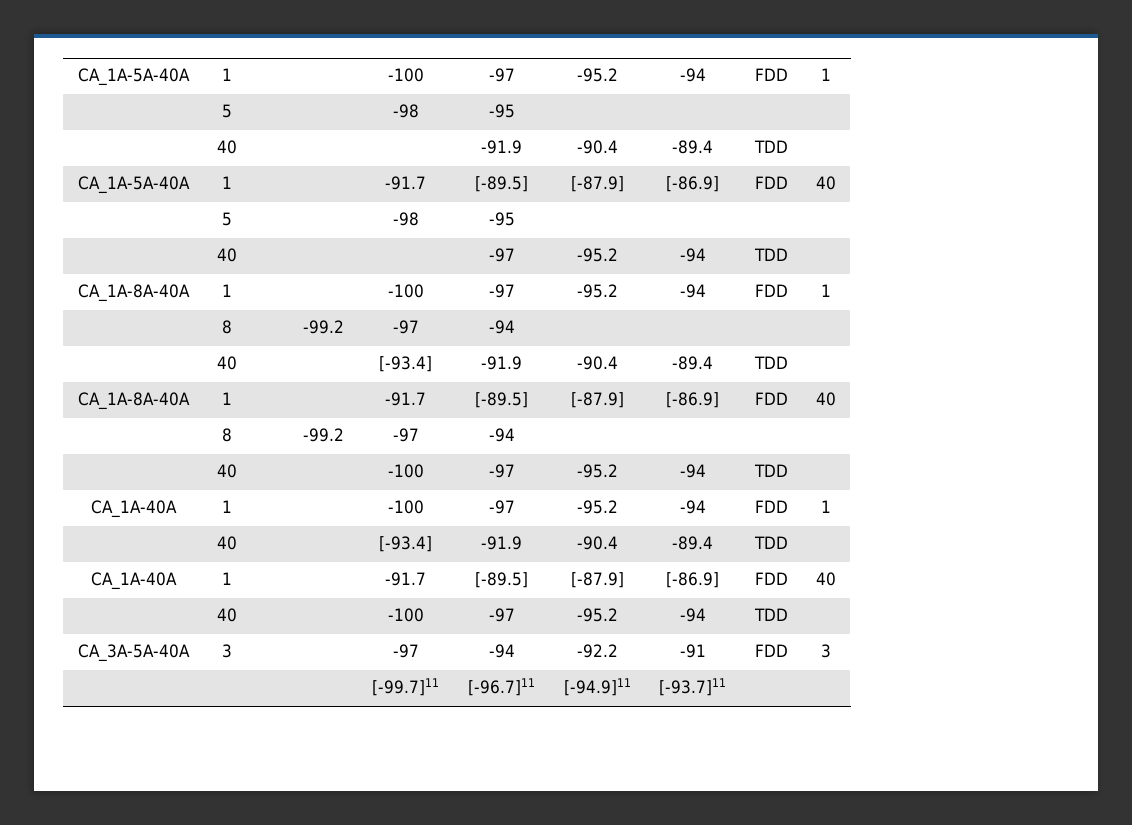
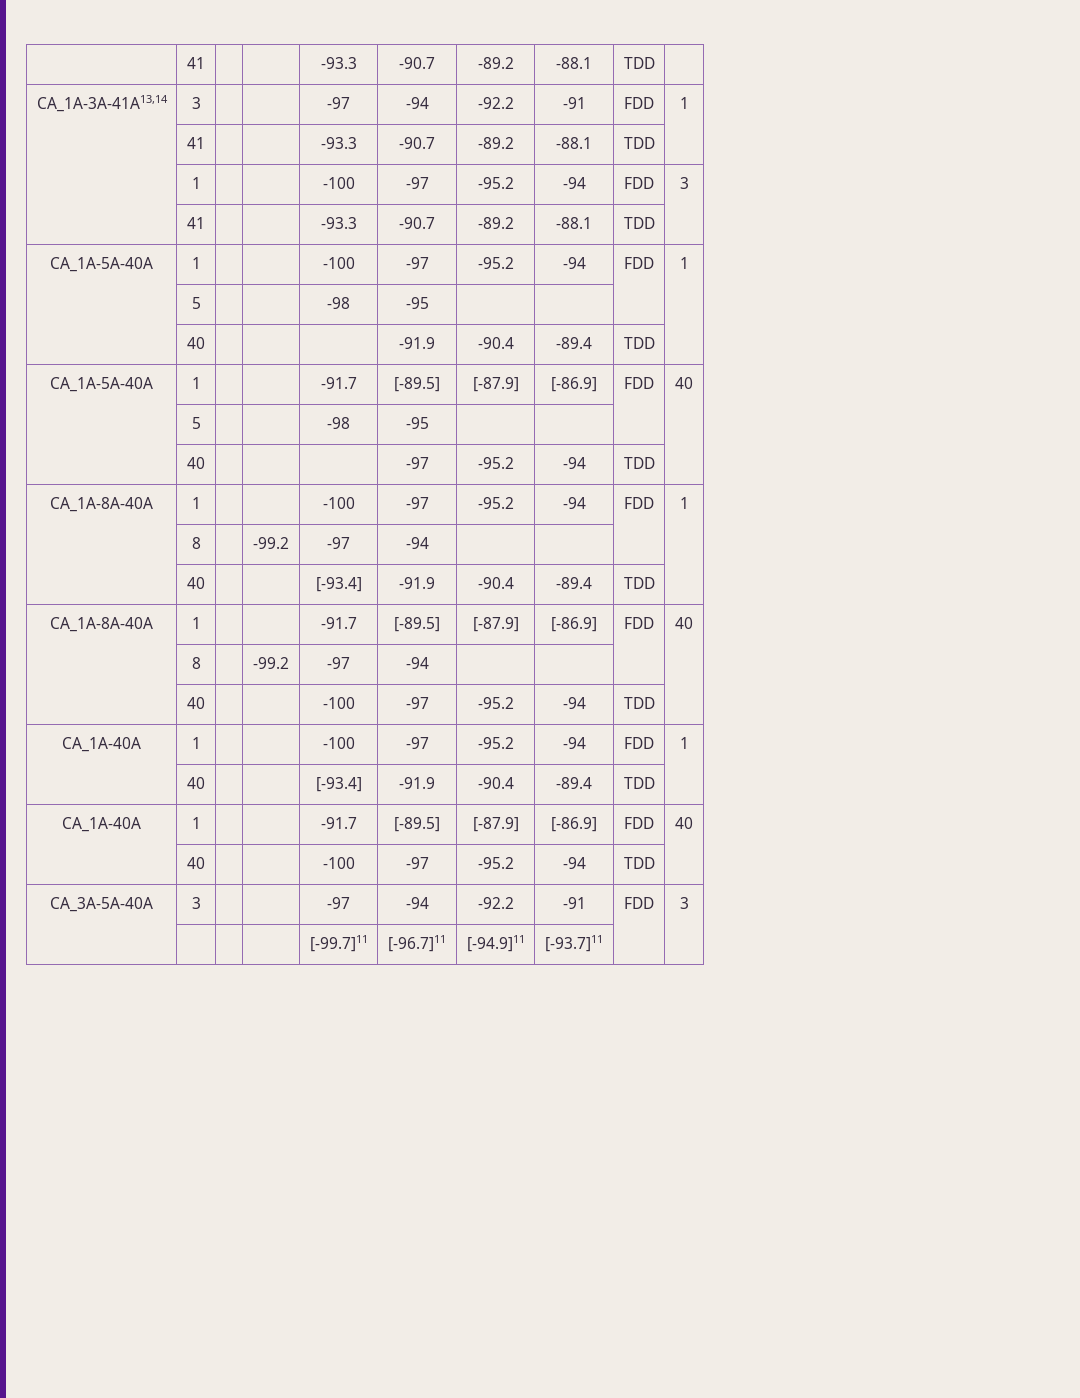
(77, 77) none -> [187,57,205,69] [320,57,357,69] [399,57,435,69] [477,57,514,69] [556,57,592,69] [623,57,655,69] [36,95,168,112] [191,97,201,109] [327,97,350,109] [405,97,429,109] [477,97,514,109] [562,97,586,109] [624,97,654,109] [679,97,689,109] [187,137,205,149] [320,137,357,149] [399,137,435,149] [477,137,514,149] [556,137,592,149] [623,137,655,149] [191,177,201,189] [322,177,355,189] [405,177,429,189] [477,177,514,189] [562,177,586,189] [624,177,654,189] [679,177,689,189] [187,217,205,229] [320,217,357,229] [399,217,435,229] [477,217,514,229] [556,217,592,229] [623,217,655,229] | 41 | | | -93.3 | -90.7 | -89.2 | -88.1 | TDD | // CA_1A-3A-41A13,14 | 3 | | | -97 | -94 | -92.2 | -91 | FDD | 1 // | 41 | | | -93.3 | -90.7 | -89.2 | -88.1 | TDD | // | 1 | | | -100 | -97 | -95.2 | -94 | FDD | 3 // | 41 | | | -93.3 | -90.7 | -89.2 | -88.1 | TDD | //

